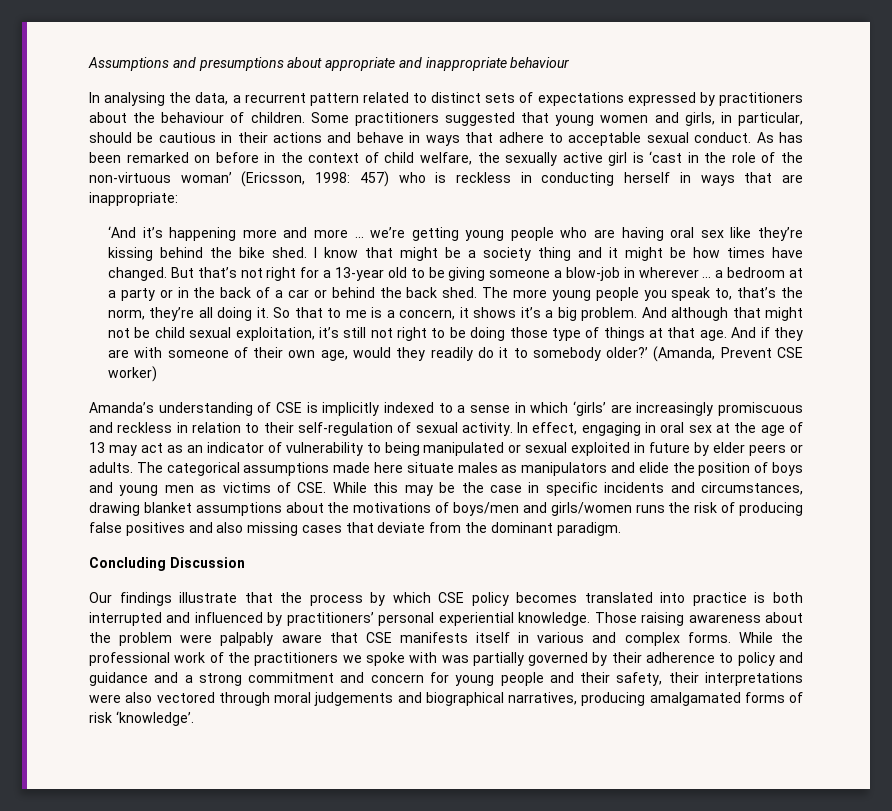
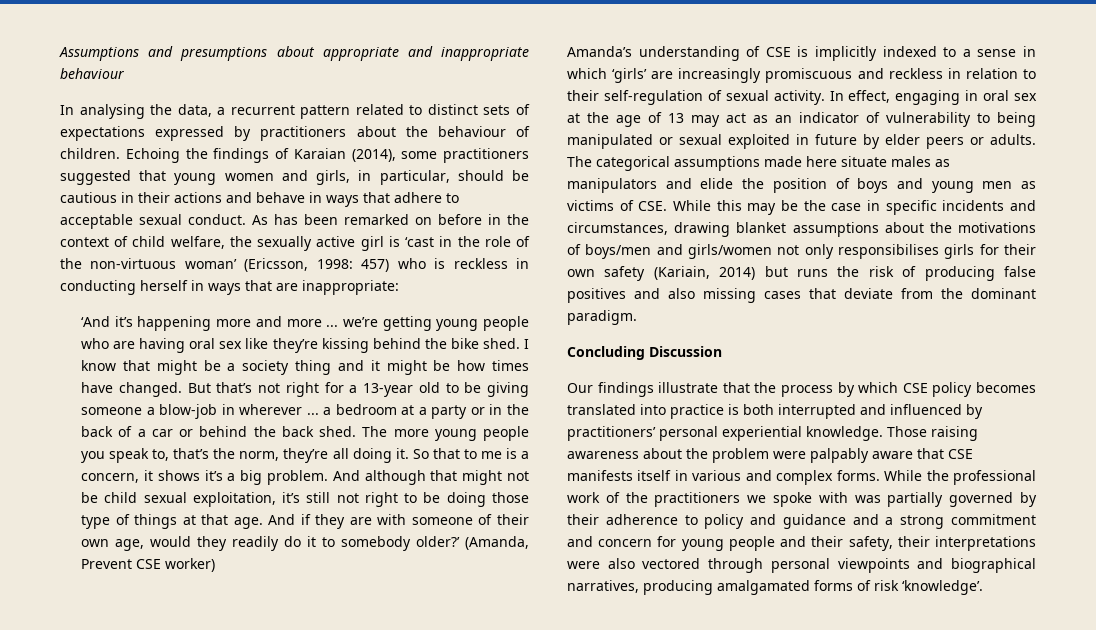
[310,112,349,123] Some -> [125,148,438,163] Echoing the findings of Karaian (2014), some
(632, 509) none -> [777,244,1036,259] [567,266,788,281] not only responsibilises girls for their own safety (Kariain, 2014) but
[274,692,394,706] moral judgements -> [770,558,910,573] personal viewpoints

